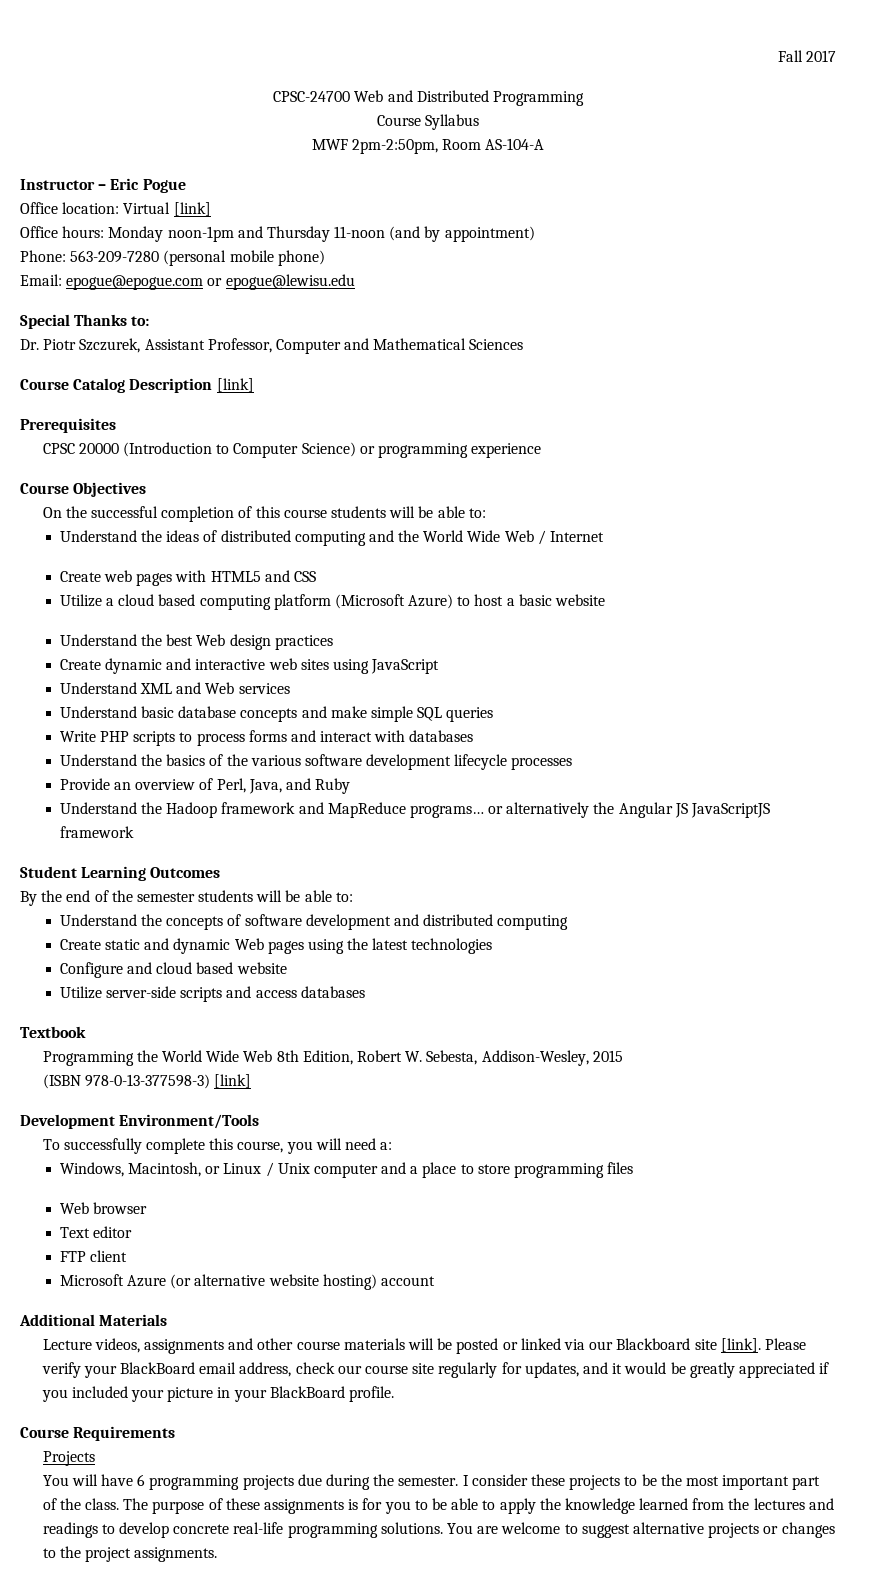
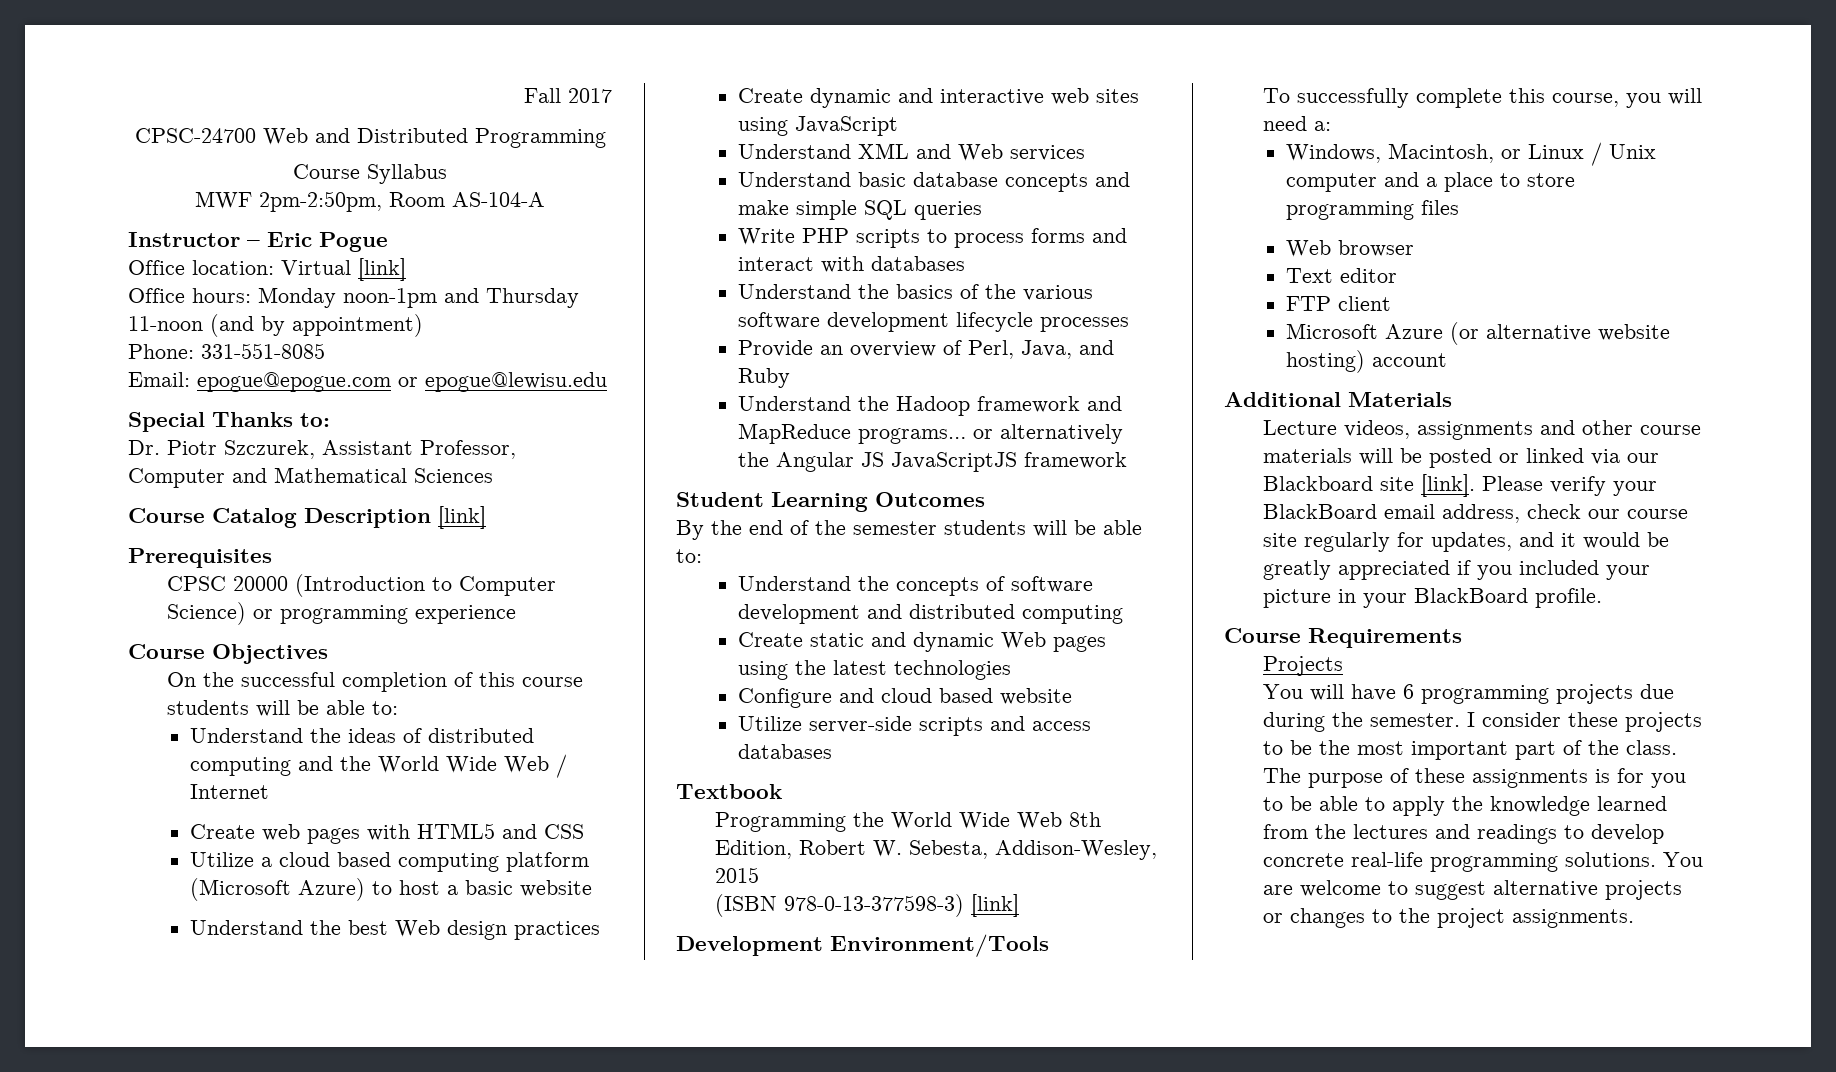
[70,250,325,266] 563-209-7280 (personal mobile phone) -> [201,343,325,359] 331-551-8085

